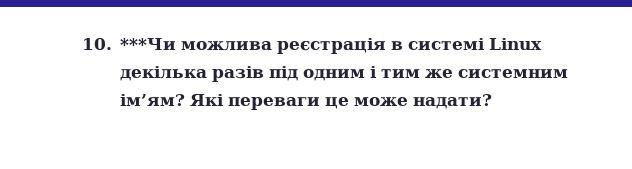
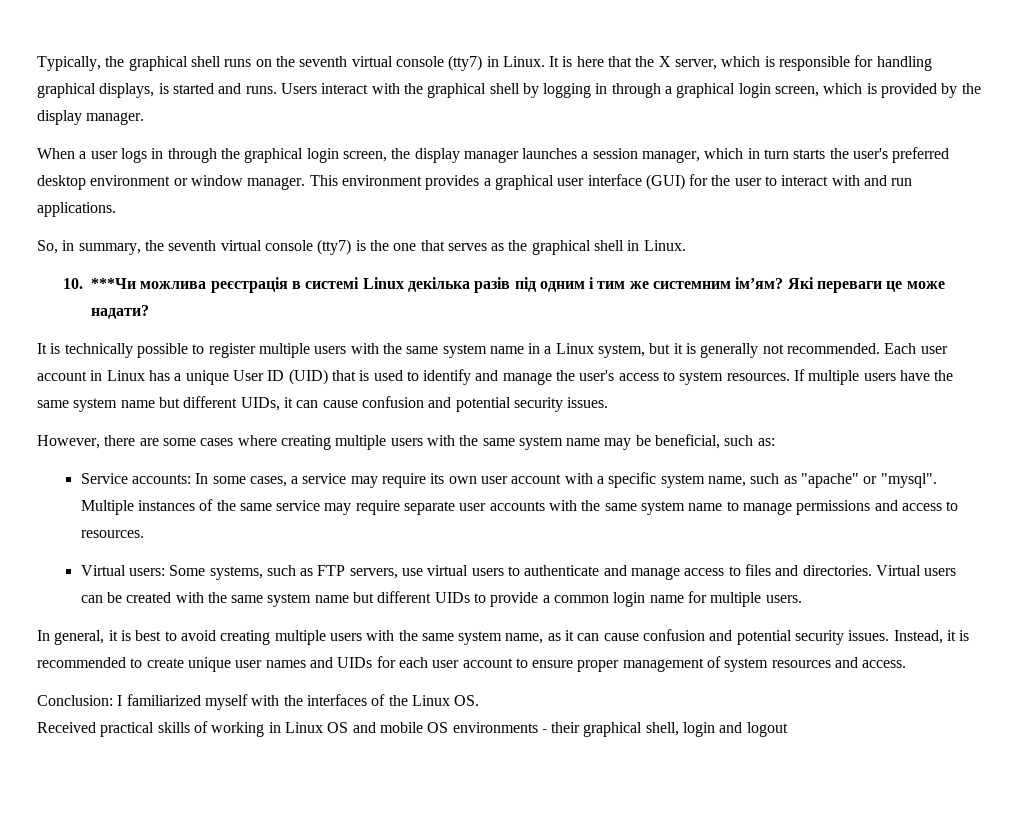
(81, 44) none -> [37,55,932,71] [37,83,981,98] [37,110,145,125] [37,147,950,163] [37,174,913,190] [37,202,116,217] [37,239,686,255] Typically, the graphical shell runs on the seventh virtual console (tty7) in Linux. It is here that the X server, which is responsible for handling graphical displays, is started and runs. Users interact with the graphical shell by logging in through a graphical login screen, which is provided by the display manager. // When a user logs in through the graphical login screen, the display manager launches a session manager, which in turn starts the user's preferred desktop environment or window manager. This environment provides a graphical user interface (GUI) for the user to interact with and run applications. // So, in summary, the seventh virtual console (tty7) is the one that serves as the graphical shell in Linux. //
(493, 101) none -> [37,343,948,358] [37,369,954,385] [37,396,609,412] [37,434,775,450] [80,472,937,488] [80,499,959,515] [80,530,144,538] [80,564,957,580] [80,591,802,607] [37,629,970,645] [37,656,907,672] [37,694,480,710] [37,721,788,737] // It is technically possible to register multiple users with the same system name in a Linux system, but it is generally not recommended. Each user account in Linux has a unique User ID (UID) that is used to identify and manage the user's access to system resources. If multiple users have the same system name but different UIDs, it can cause confusion and potential security issues. // However, there are some cases where creating multiple users with the same system name may be beneficial, such as: // Service accounts: In some cases, a service may require its own user account with a specific system name, such as "apache" or "mysql". Multiple instances of the same service may require separate user accounts with the same system name to manage permissions and access to resources. // Virtual users: Some systems, such as FTP servers, use virtual users to authenticate and manage access to files and directories. Virtual users can be created with the same system name but different UIDs to provide a common login name for multiple users. // In general, it is best to avoid creating multiple users with the same system name, as it can cause confusion and potential security issues. Instead, it is recommended to create unique user names and UIDs for each user account to ensure proper management of system resources and access. // Conclusion: I familiarized myself with the interfaces of the Linux OS. // Received practical skills of working in Linux OS and mobile OS environments - their graphical shell, login and logout

